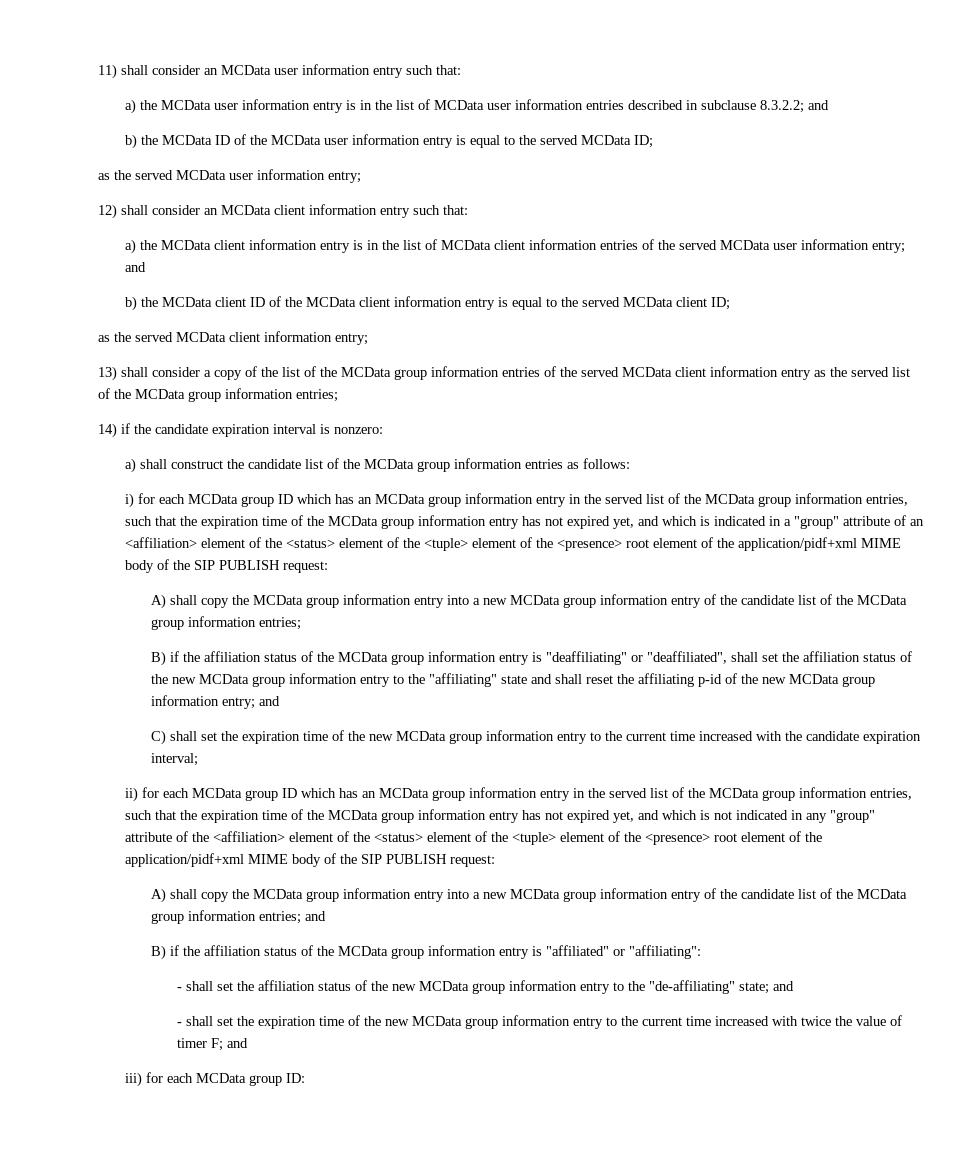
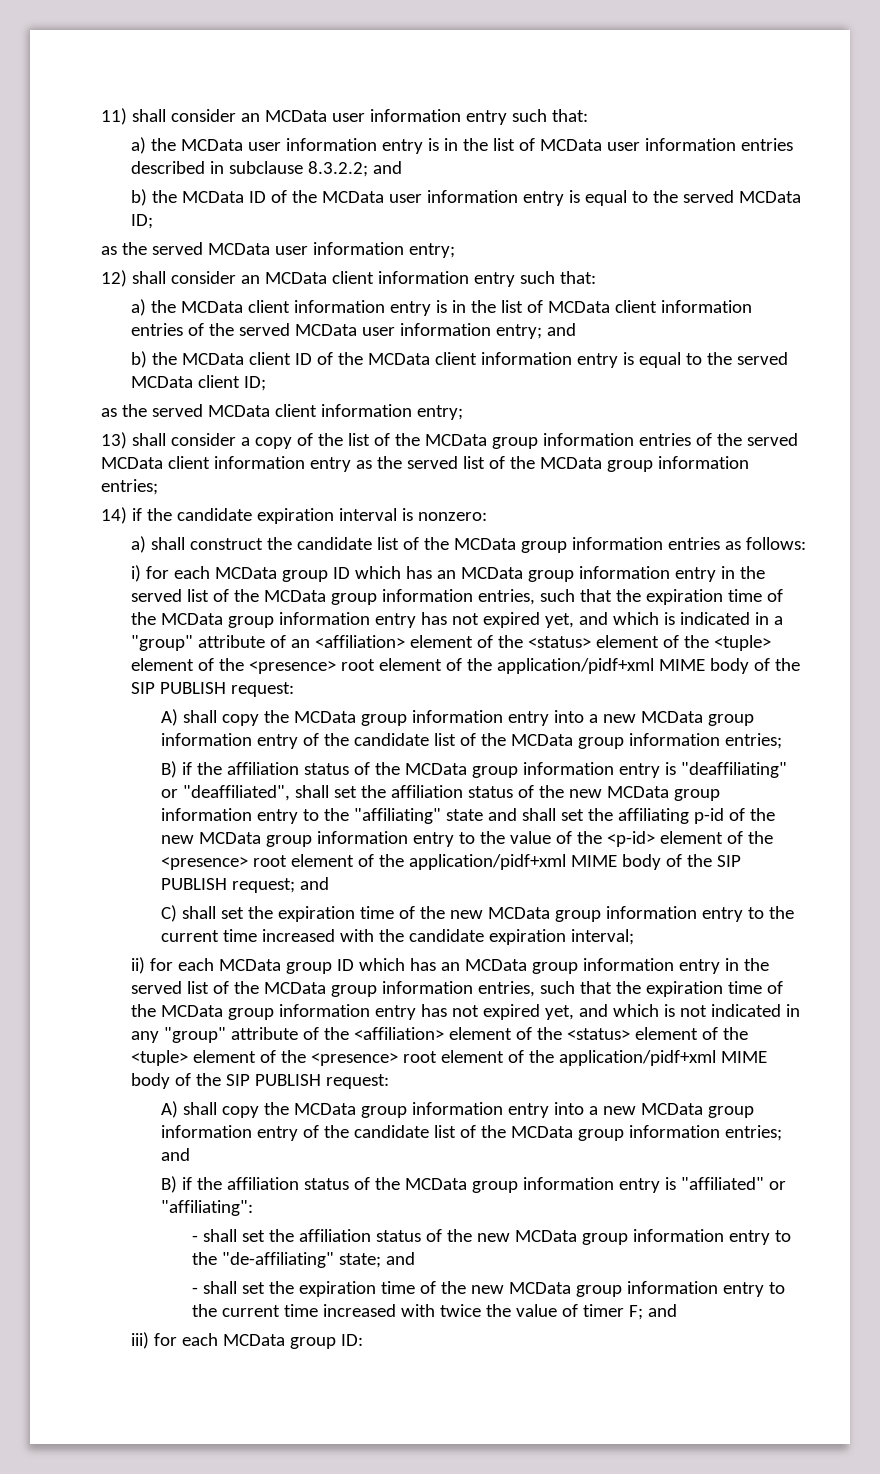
[585,675,613,684] reset -> [561,809,585,821] set
[221,697,255,709] entry; -> [413,831,774,847] [161,854,742,870] [161,878,296,893] entry to the value of the <p-id> element of the <presence> root element of the application/pidf+xml MIME body of the SIP PUBLISH request;

